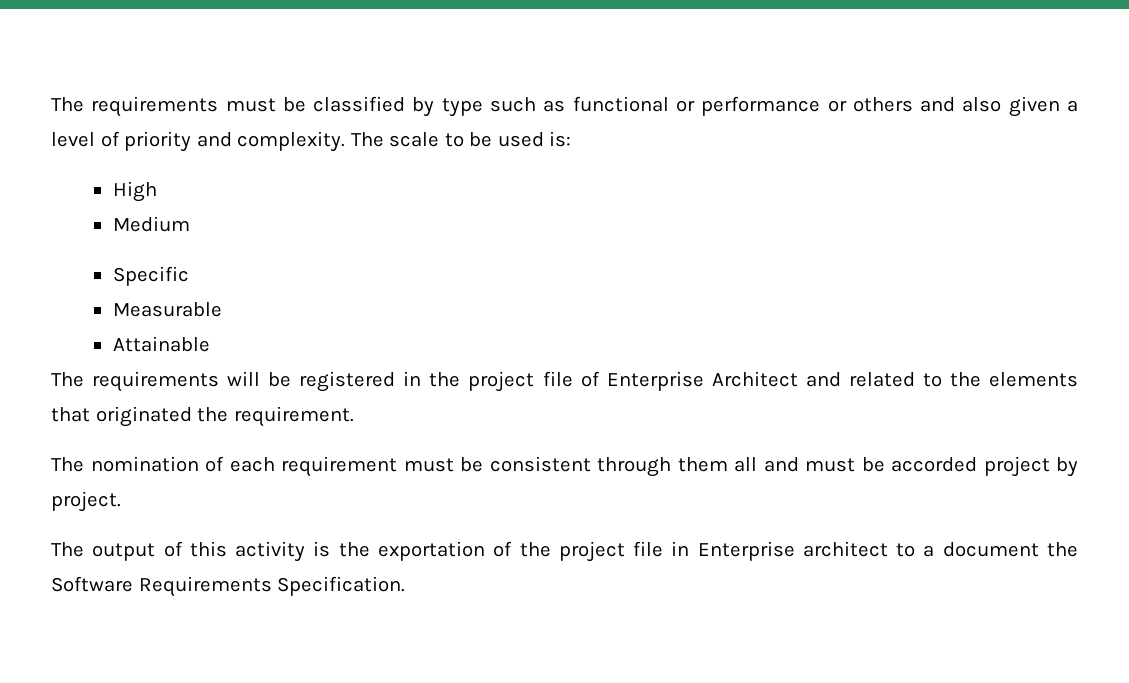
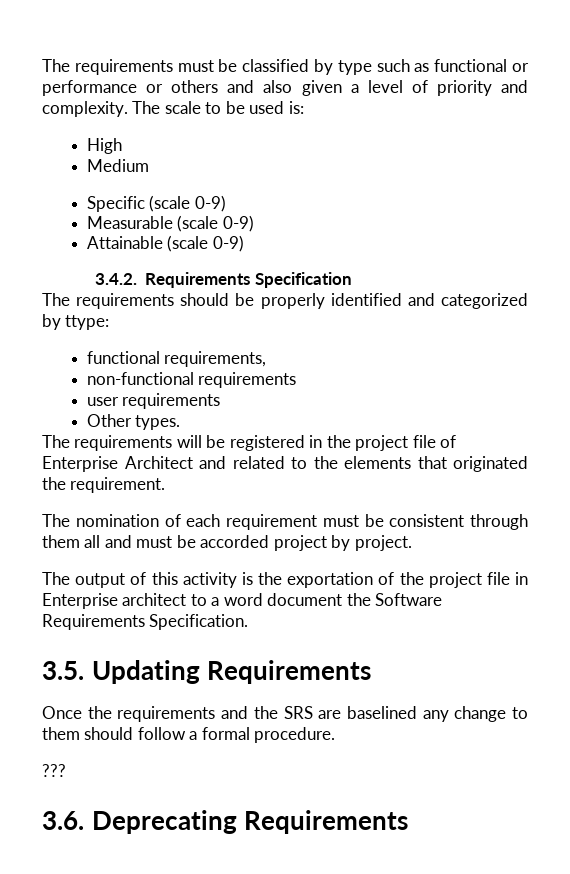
(189, 276) none -> [149,195,226,212] (scale 0-9)
(222, 309) none -> [177,215,254,232] (scale 0-9)
(210, 344) none -> [167,235,244,252] [95,272,352,288] [42,293,528,309] [42,314,110,330] [86,351,267,367] [86,372,297,388] [86,393,221,409] [86,414,181,430] (scale 0-9) // 3.4.2. Requirements Specification // The requirements should be properly identified and categorized by ttype: // functional requirements, // non-functional requirements // user requirements // Other types.
(935, 551) none -> [223,593,263,606] word
(406, 586) none -> [42,660,372,684] [42,706,528,722] [42,727,336,743] [42,764,66,777] [42,810,409,834] // 3.5. Updating Requirements // Once the requirements and the SRS are baselined any change to them should follow a formal procedure. // ??? // 3.6. Deprecating Requirements

